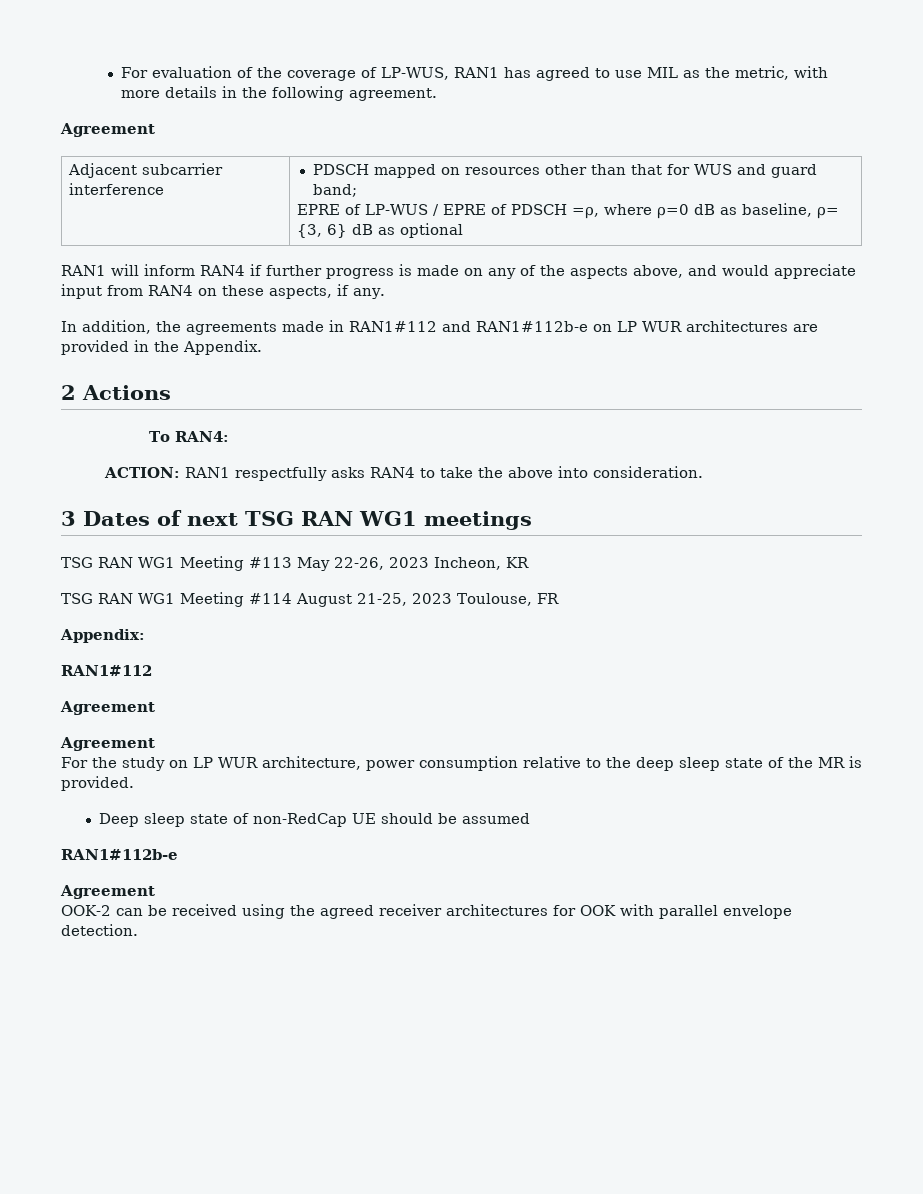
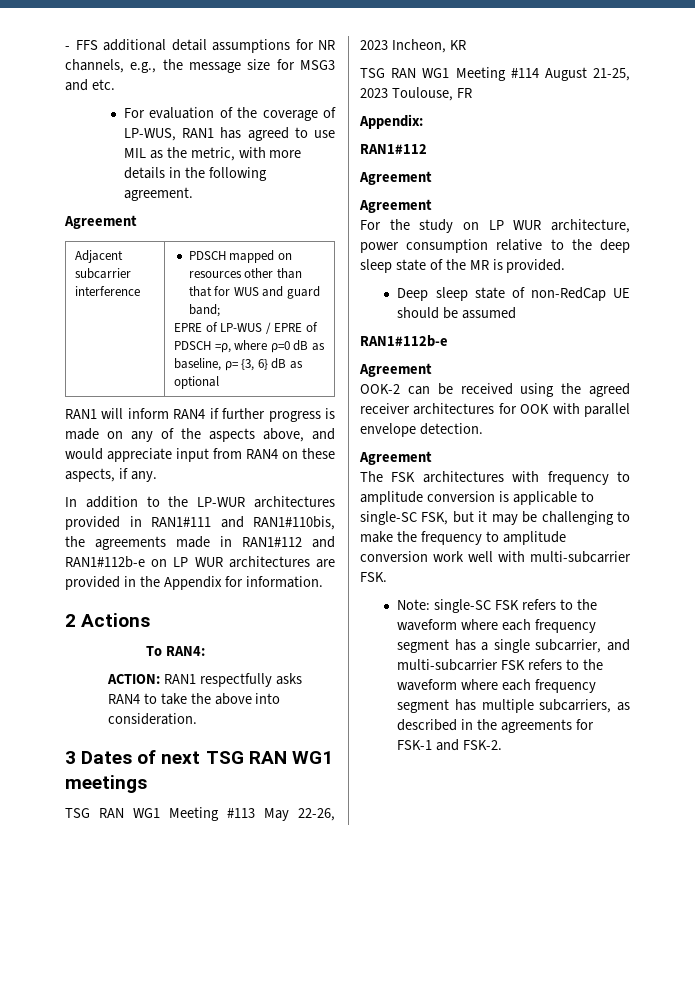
(120, 72) none -> [65,39,335,53] [65,59,335,73] [65,79,115,91] - FFS additional detail assumptions for NR channels, e.g., the message size for MSG3 and etc. //
[82,320,151,334] addition, -> [85,496,335,508] [65,516,335,530] addition to the LP-WUR architectures provided in RAN1#111 and RAN1#110bis,
[183,340,262,355] Appendix. -> [163,576,323,590] Appendix for information.
(138, 930) none -> [359,451,432,465] [360,471,630,485] [360,491,594,505] [360,511,630,525] [360,531,566,545] [360,551,631,563] [360,572,387,582] [397,599,597,613] [397,619,597,633] [397,639,630,653] [397,659,604,671] [397,679,597,693] [397,699,630,713] [397,719,595,733] [397,739,503,751] // Agreement // The FSK architectures with frequency to amplitude conversion is applicable to single-SC FSK, but it may be challenging to make the frequency to amplitude conversion work well with multi-subcarrier FSK. // Note: single-SC FSK refers to the waveform where each frequency segment has a single subcarrier, and multi-subcarrier FSK refers to the waveform where each frequency segment has multiple subcarriers, as described in the agreements for FSK-1 and FSK-2.

